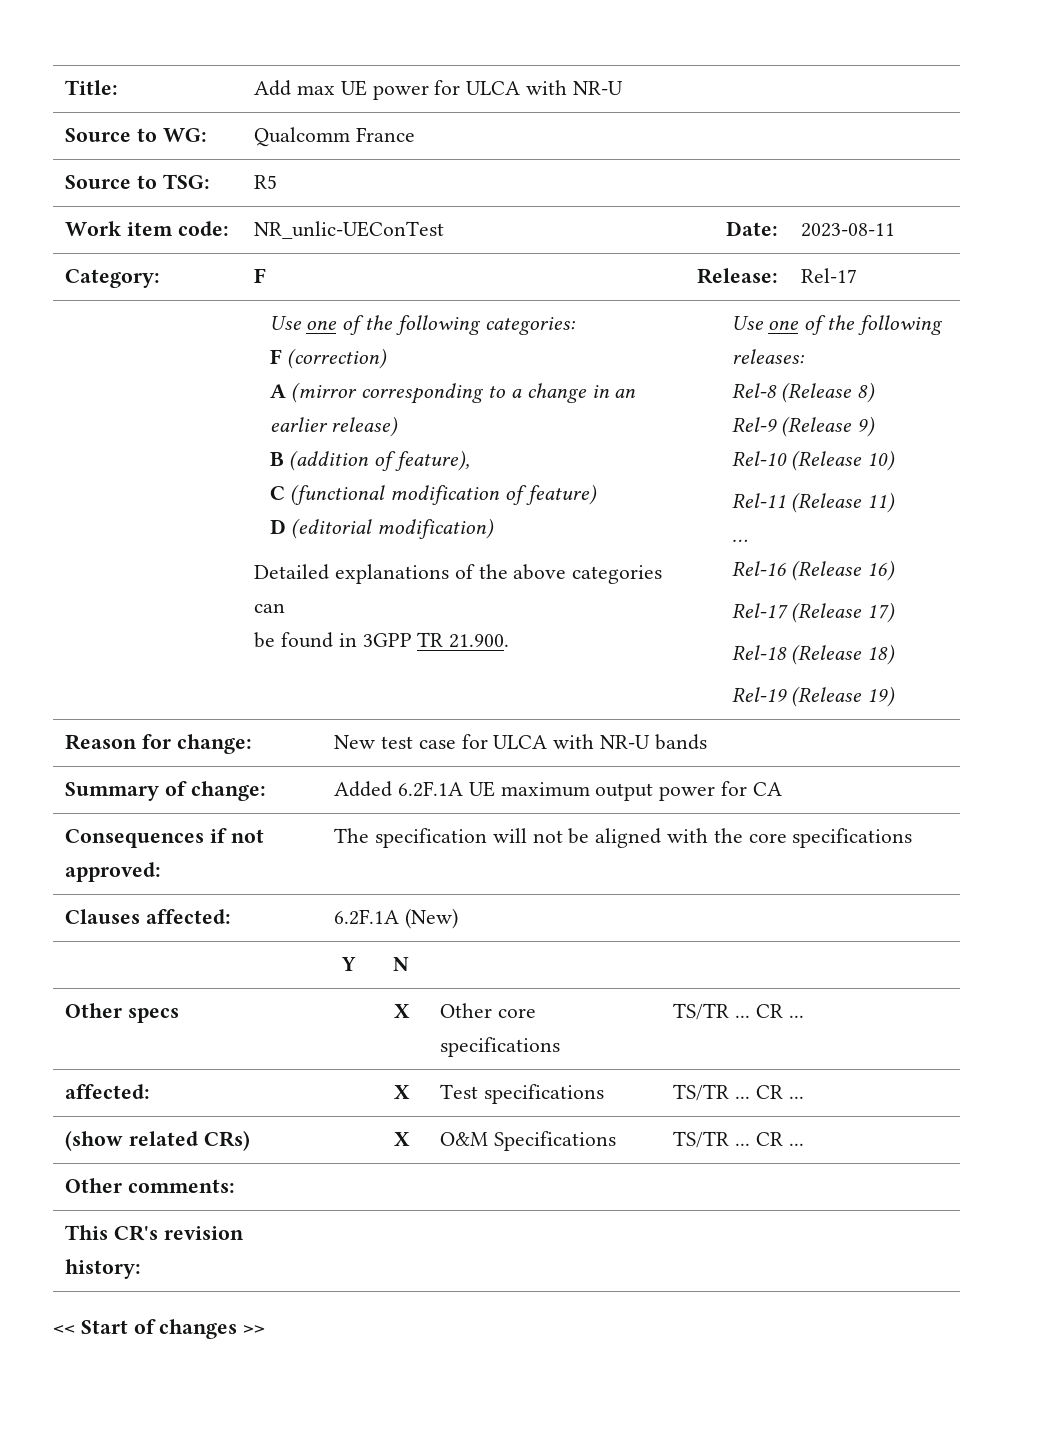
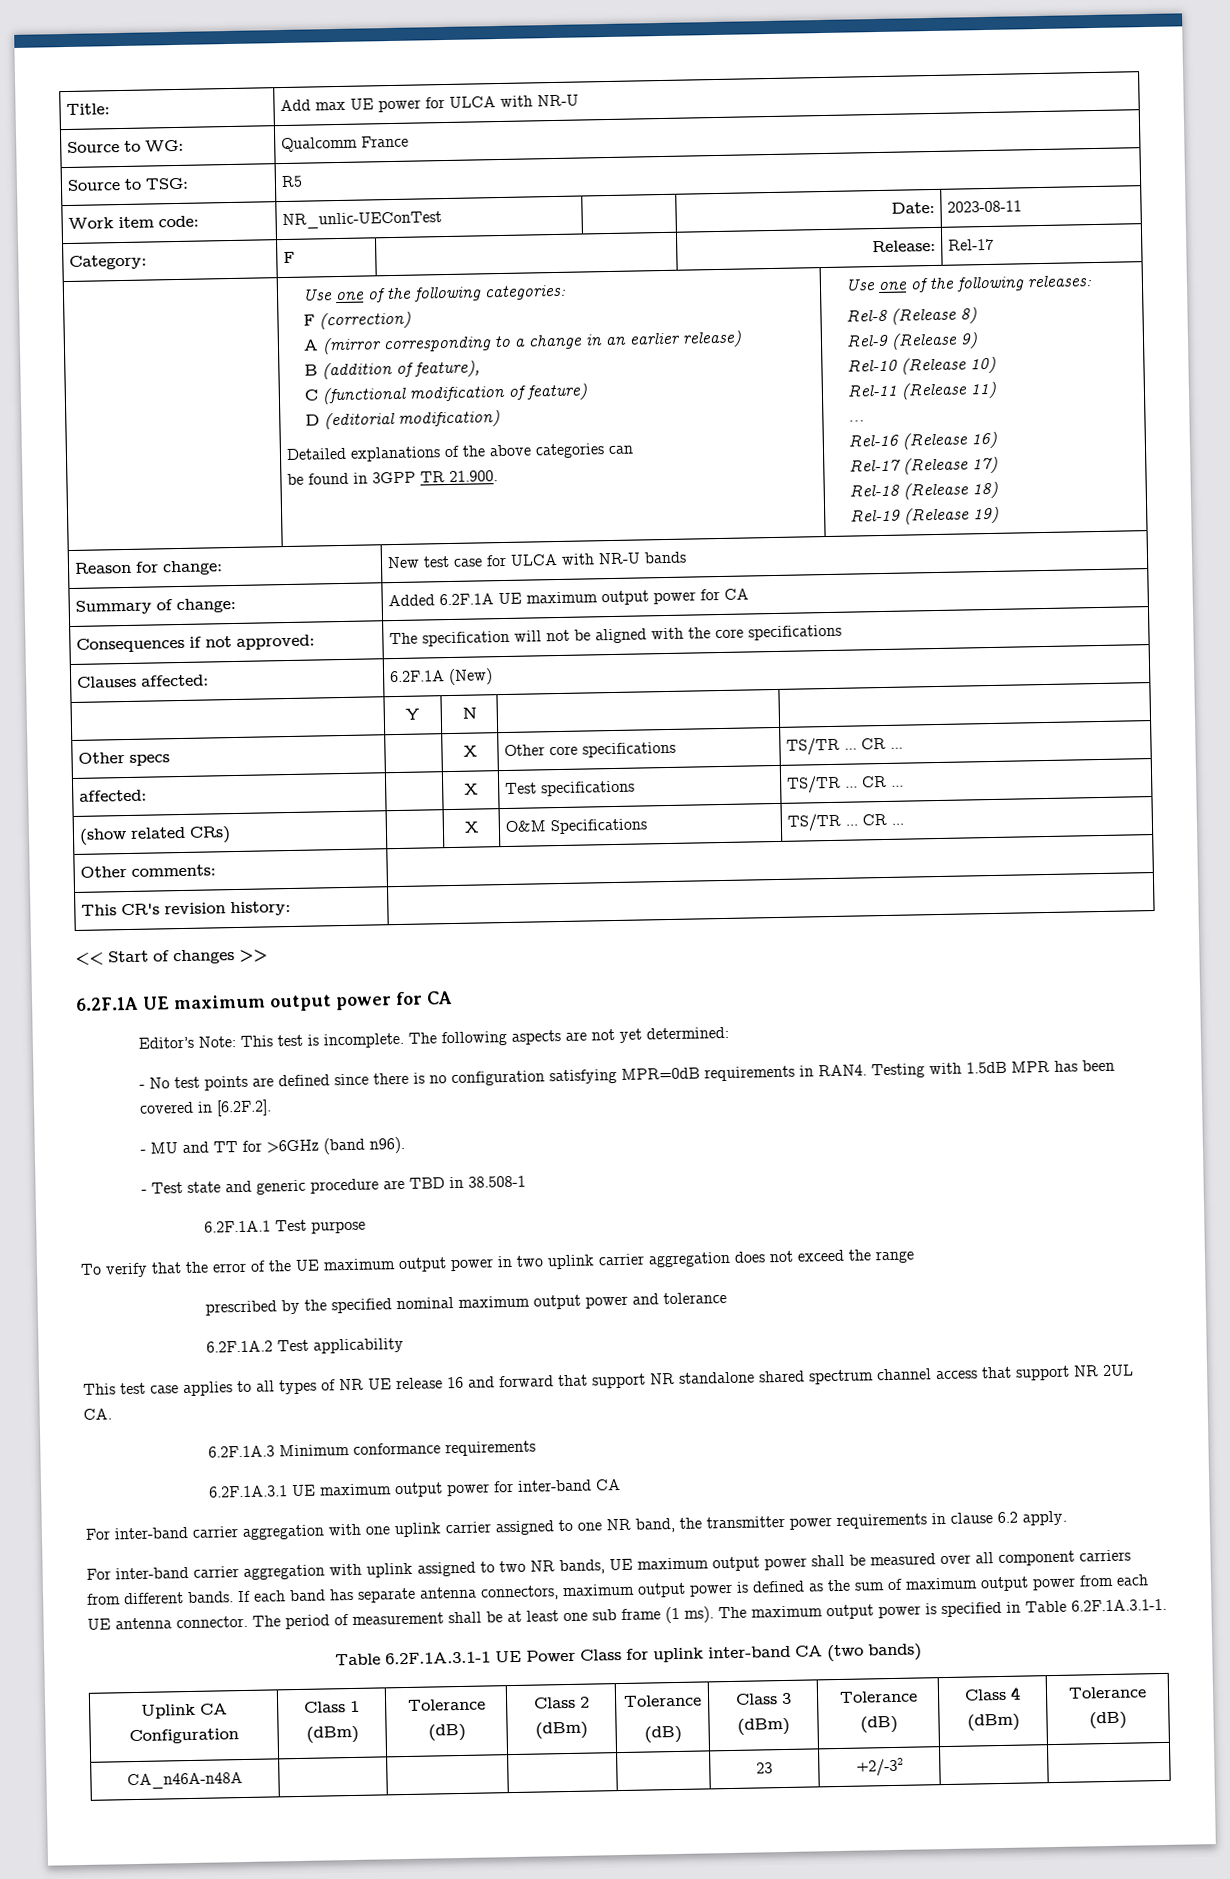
(266, 1329) none -> [75,991,453,1012] [137,1026,729,1049] [138,1059,1115,1091] [138,1099,272,1117] [139,1136,405,1155] [140,1175,526,1195] [203,1219,366,1234] [80,1249,915,1278] [204,1291,727,1316] [205,1337,404,1354] [83,1364,1134,1397] [83,1408,112,1420] [207,1440,536,1458] [208,1479,621,1498] [85,1510,1067,1540] [86,1549,1131,1580] [87,1574,1149,1605] [87,1598,1167,1630] [335,1643,922,1666] [140,1703,228,1719] [129,1728,239,1745] [304,1700,360,1713] [305,1725,359,1744] [407,1698,486,1711] [427,1723,466,1742] [533,1696,590,1709] [535,1721,588,1740] [622,1694,702,1707] [643,1725,682,1744] [734,1692,792,1705] [737,1717,790,1736] [838,1690,918,1703] [859,1715,898,1734] [964,1686,1021,1701] [966,1713,1020,1732] [1068,1686,1147,1699] [1089,1711,1127,1730] [127,1772,243,1790] [756,1762,773,1774] [855,1757,904,1777] // 6.2F.1A UE maximum output power for CA // Editor’s Note: This test is incomplete. The following aspects are not yet determined: // - No test points are defined since there is no configuration satisfying MPR=0dB requirements in RAN4. Testing with 1.5dB MPR has been covered in [6.2F.2]. // - MU and TT for >6GHz (band n96). // - Test state and generic procedure are TBD in 38.508-1 // 6.2F.1A.1 Test purpose // To verify that the error of the UE maximum output power in two uplink carrier aggregation does not exceed the range // prescribed by the specified nominal maximum output power and tolerance // 6.2F.1A.2 Test applicability // This test case applies to all types of NR UE release 16 and forward that support NR standalone shared spectrum channel access that support NR 2UL CA. // 6.2F.1A.3 Minimum conformance requirements // 6.2F.1A.3.1 UE maximum output power for inter-band CA // For inter-band carrier aggregation with one uplink carrier assigned to one NR band, the transmitter power requirements in clause 6.2 apply. // For inter-band carrier aggregation with uplink assigned to two NR bands, UE maximum output power shall be measured over all component carriers from different bands. If each band has separate antenna connectors, maximum output power is defined as the sum of maximum output power from each UE antenna connector. The period of measurement shall be at least one sub frame (1 ms). The maximum output power is specified in Table 6.2F.1A.3.1-1. // Table 6.2F.1A.3.1-1 UE Power Class for uplink inter-band CA (two bands) // Uplink CA Configuration | Class 1 (dBm) | Tolerance (dB) | Class 2 (dBm) | Tolerance // (dB) | Class 3 (dBm) | Tolerance (dB) | Class 4 (dBm) | Tolerance (dB) // CA_n46A-n48A | | | | | 23 | +2/-32 | |

